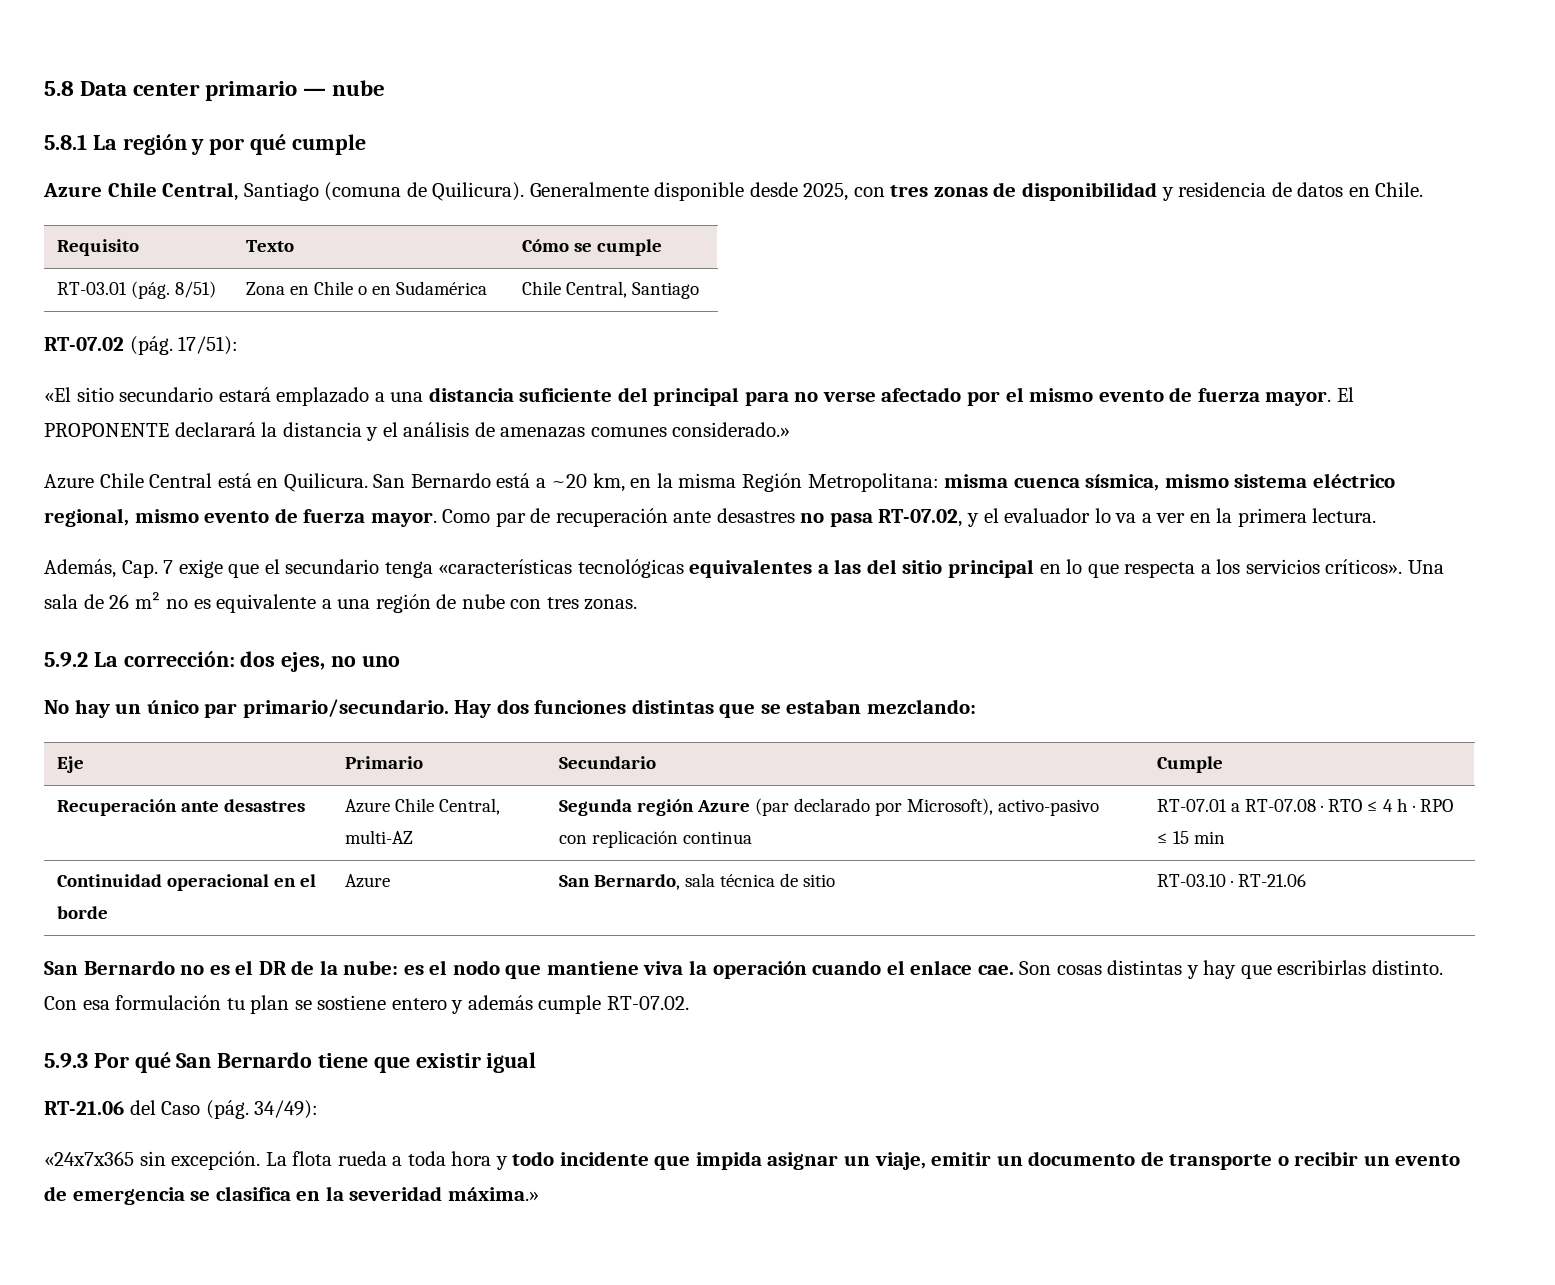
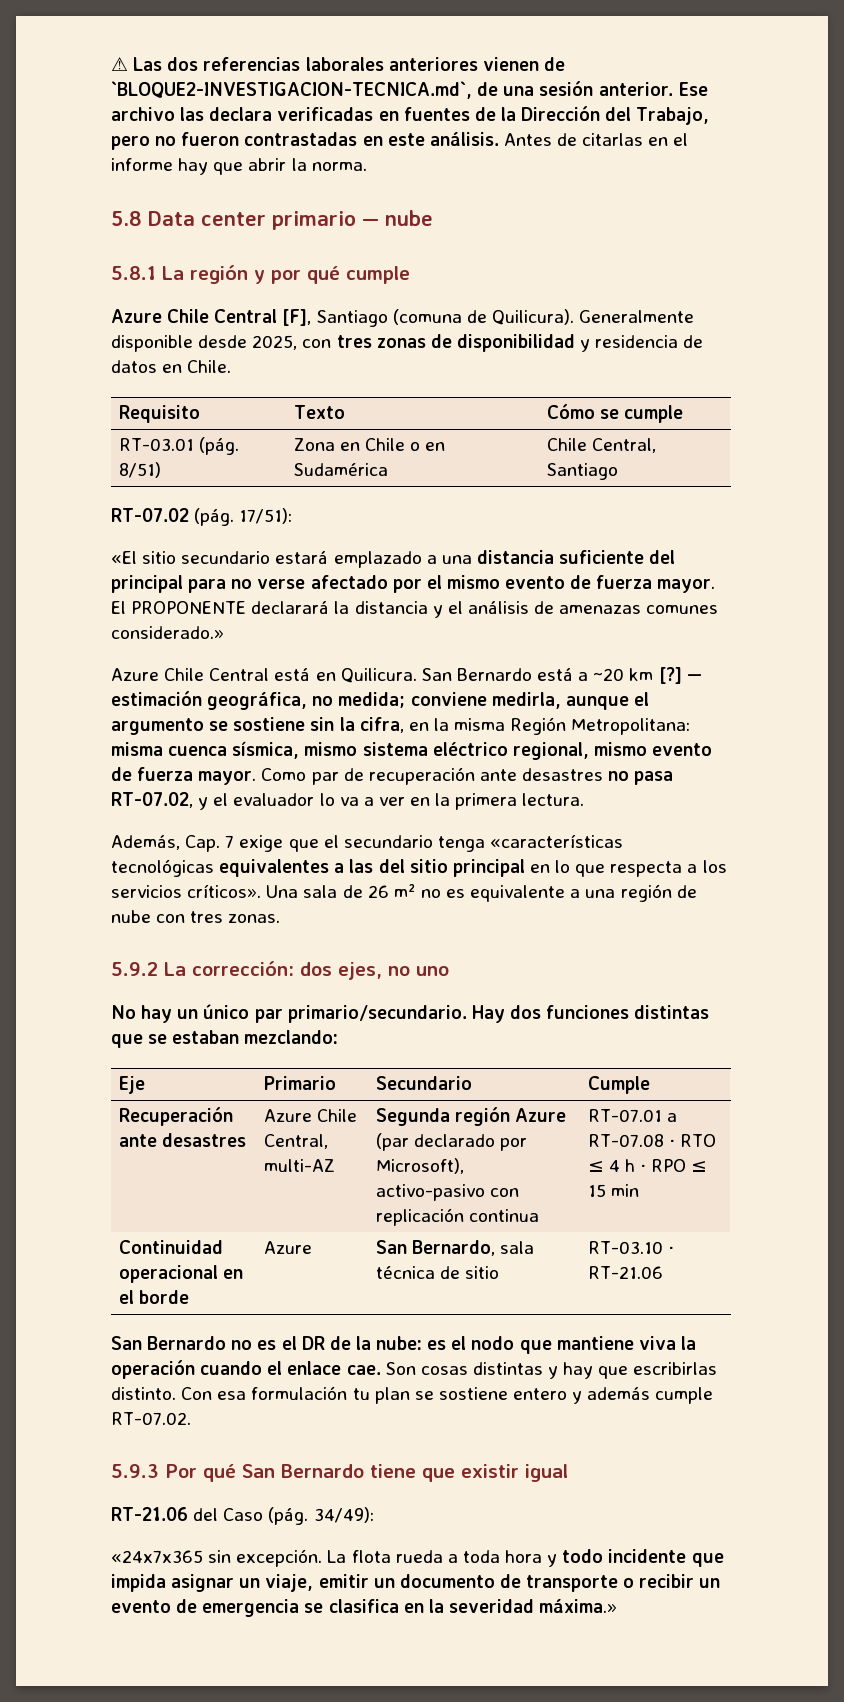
(44, 88) none -> [111,57,565,71] [111,81,708,99] [111,106,710,125] [111,131,689,150] [111,158,367,175] ⚠ Las dos referencias laborales anteriores vienen de `BLOQUE2-INVESTIGACION-TECNICA.md`, de una sesión anterior. Ese archivo las declara verificadas en fuentes de la Dirección del Trabajo, pero no fueron contrastadas en este análisis. Antes de citarlas en el informe hay que abrir la norma. //
[162,182,239,201] Central, -> [214,309,312,326] Central [F],
[592,473,625,492] km, -> [629,667,702,684] [111,691,649,710] [111,717,404,735] km [?] — estimación geográfica, no medida; conviene medirla, aunque el argumento se sostiene sin la cifra,

